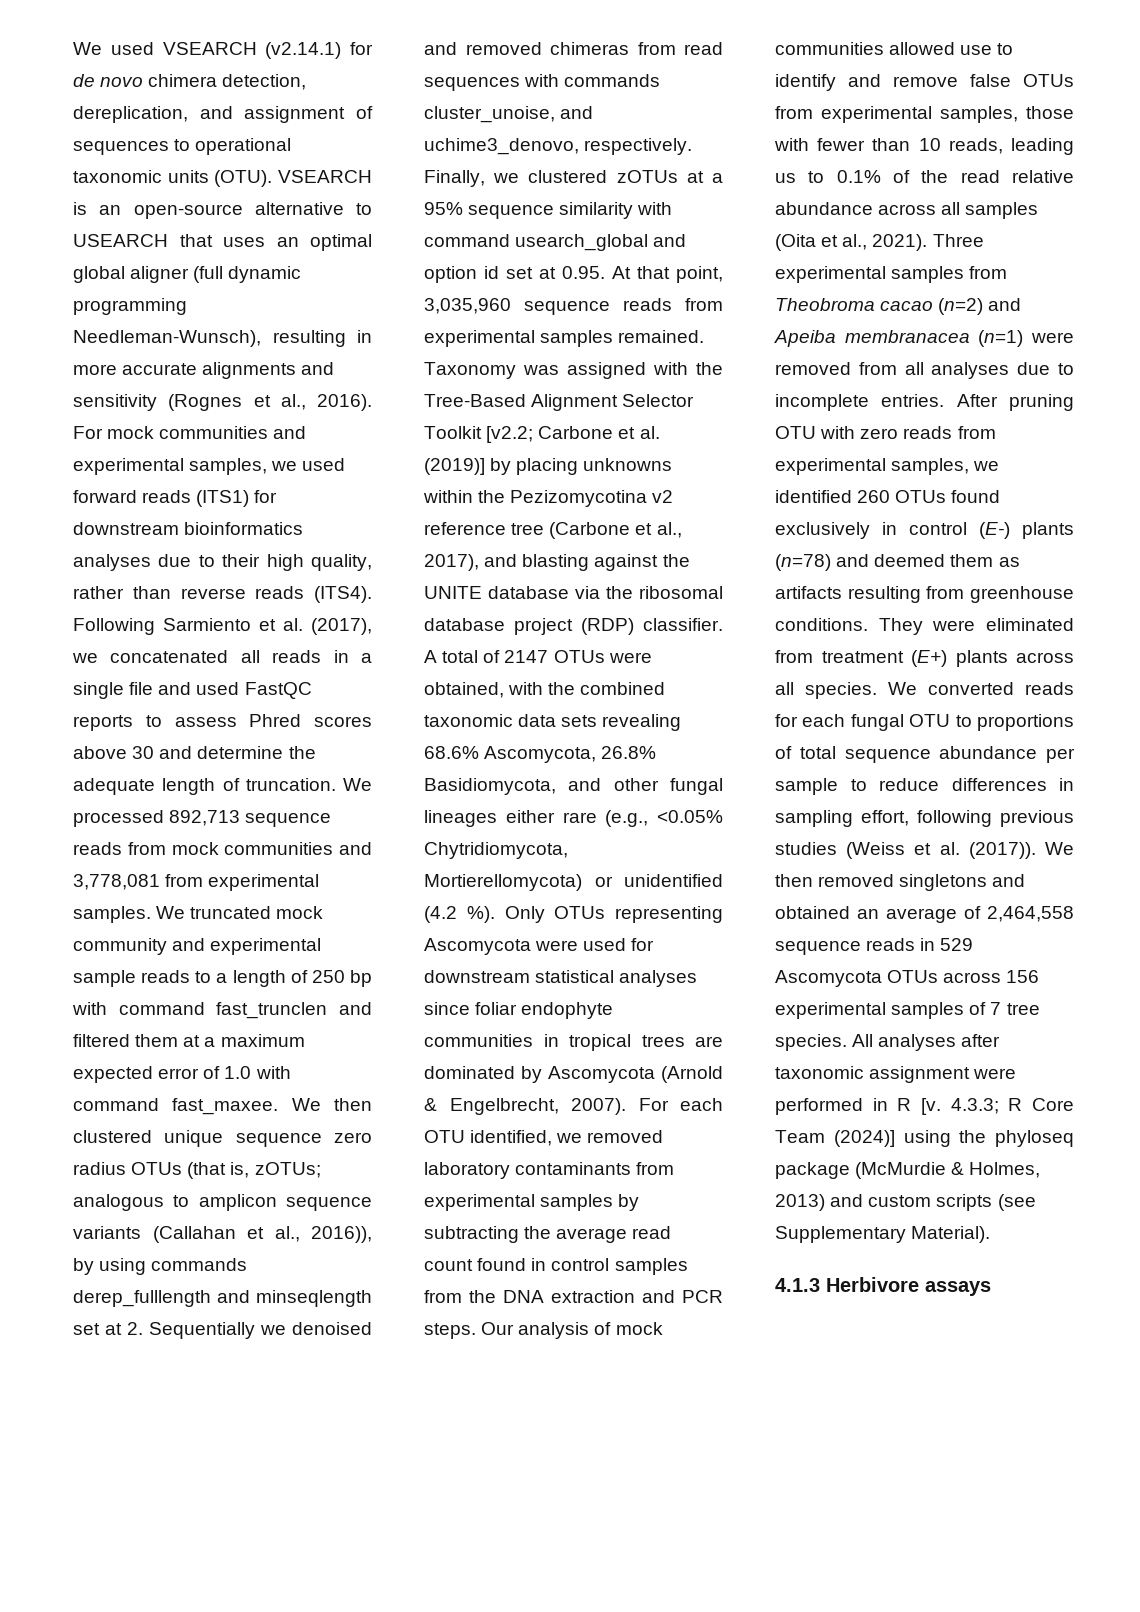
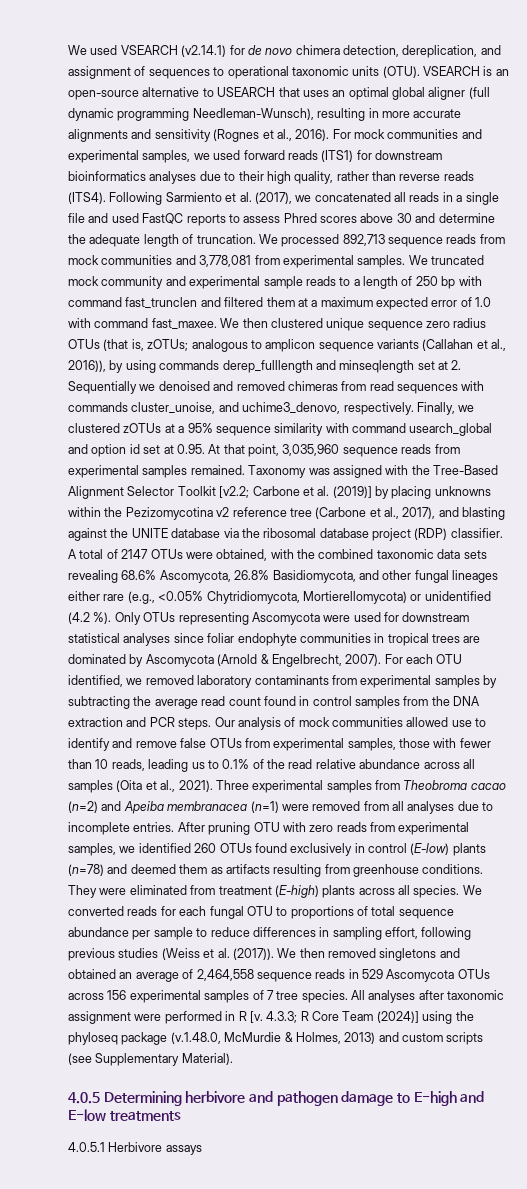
[979,522,1010,539] (E-) -> [410,843,450,855] (E-low)
[911,650,947,667] (E+) -> [274,885,319,898] (E-high)
[855,1162,947,1179] (McMurdie -> [170,1032,282,1044] (v.1.48.0, McMurdie
[775,1278,820,1292] 4.1.3 -> [68,1091,485,1106] [68,1109,181,1121] [68,1142,105,1152] 4.0.5 Determining herbivore and pathogen damage to E-high and E-low treatments // 4.0.5.1

